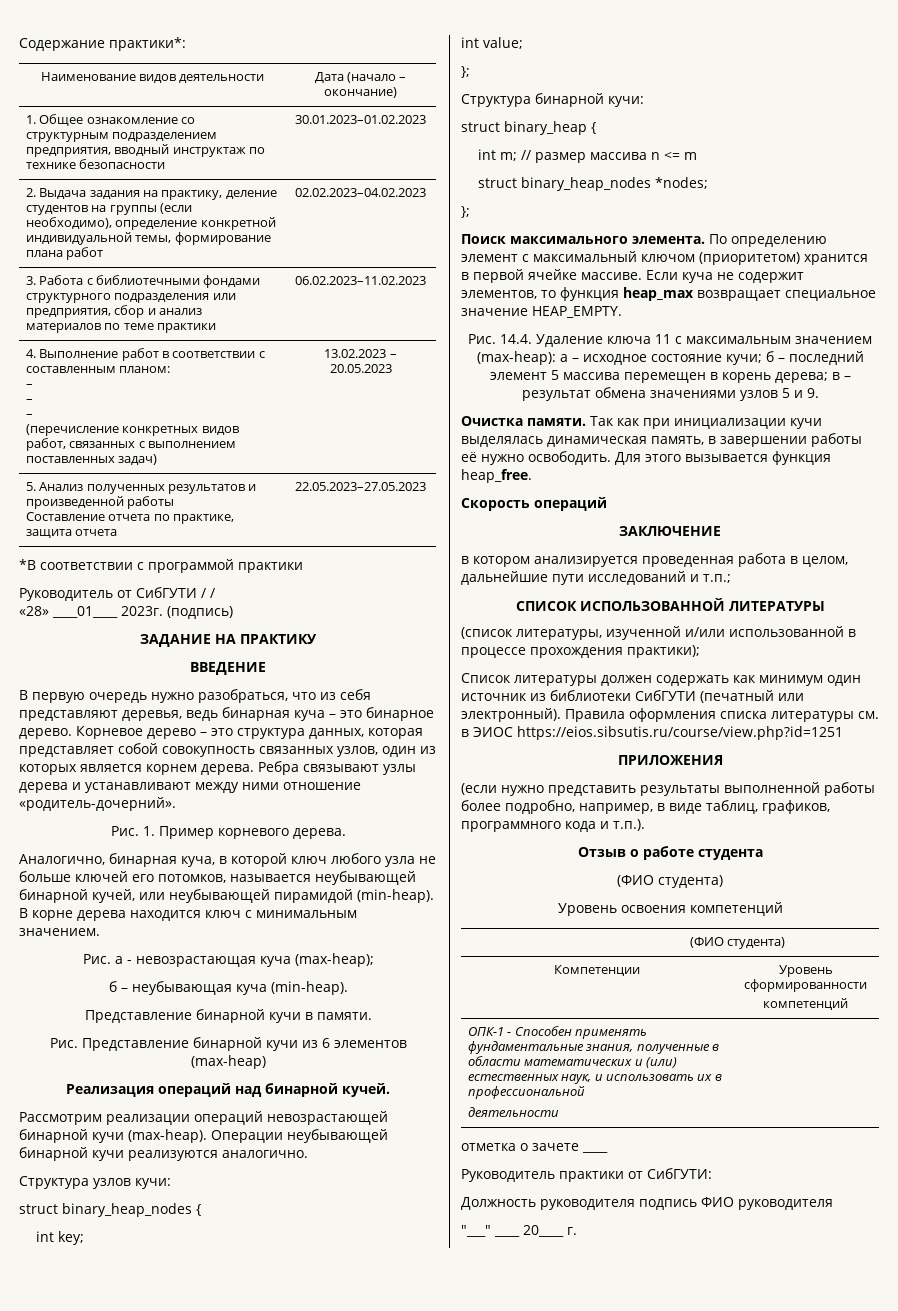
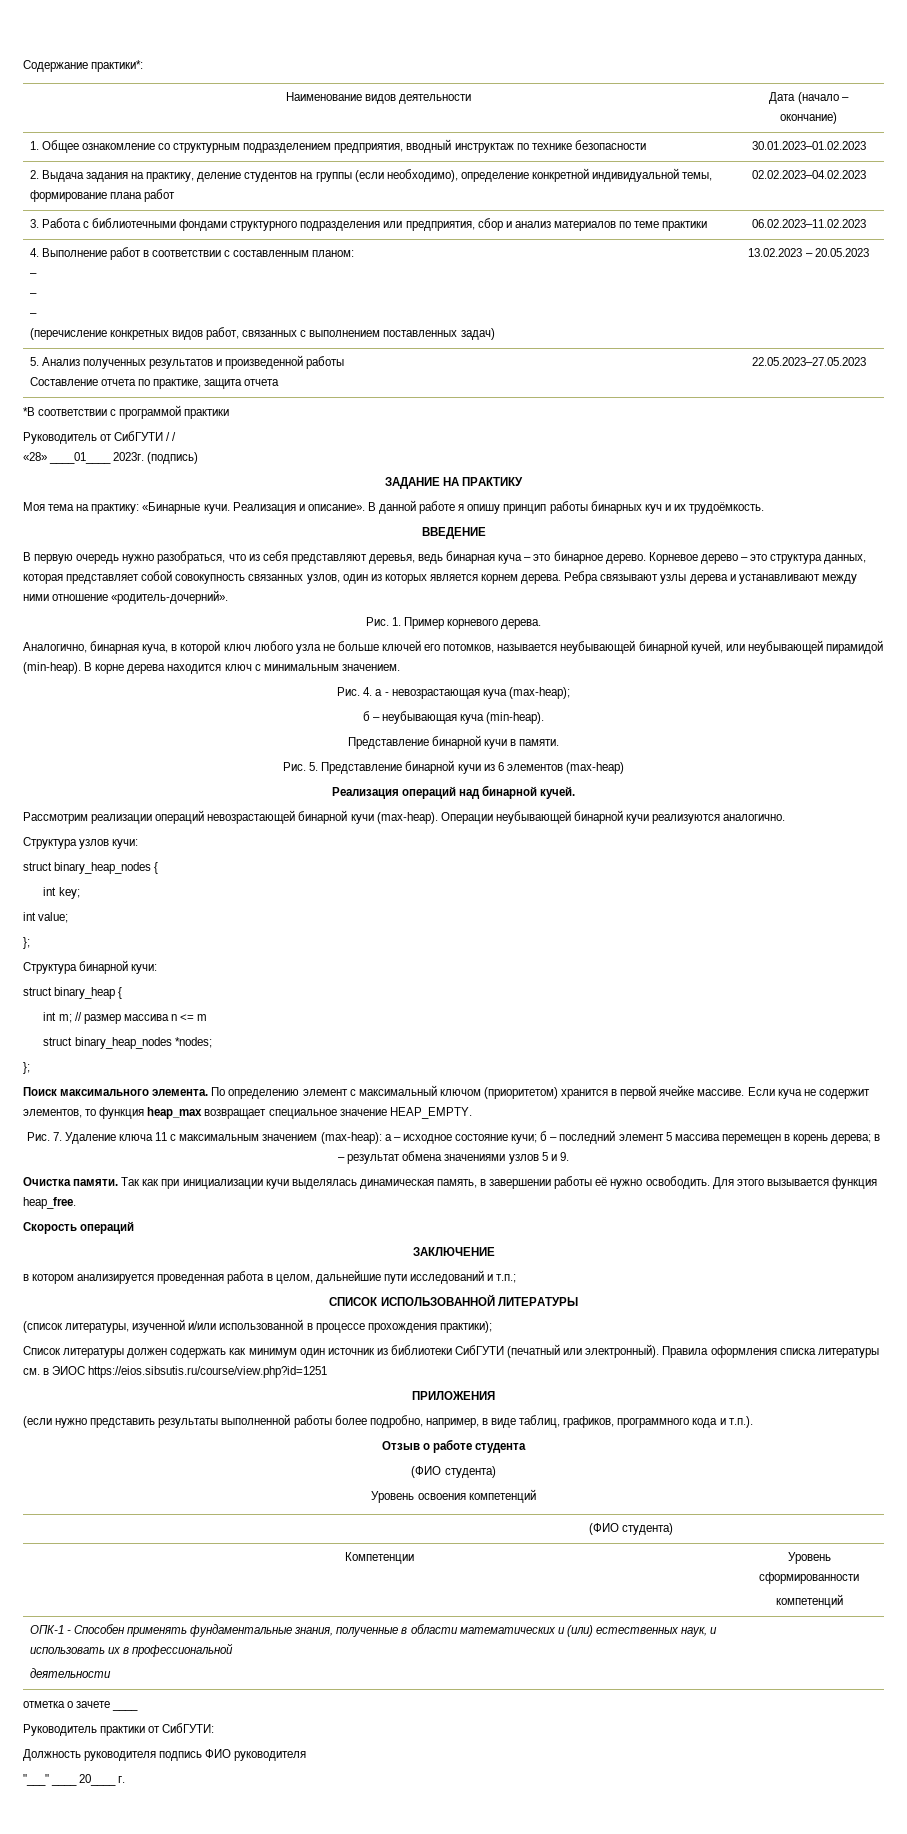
(317, 639) none -> [23,500,765,514] // Моя тема на практику: «Бинарные кучи. Реализация и описание». В данной работе я опишу принцип работы бинарных куч и их трудоёмкость.
(111, 959) none -> [363,687,373,696] 4.
(78, 1043) none -> [309,762,319,771] 5.
[500,334,532,344] 14.4. -> [52,1132,62,1141] 7.

